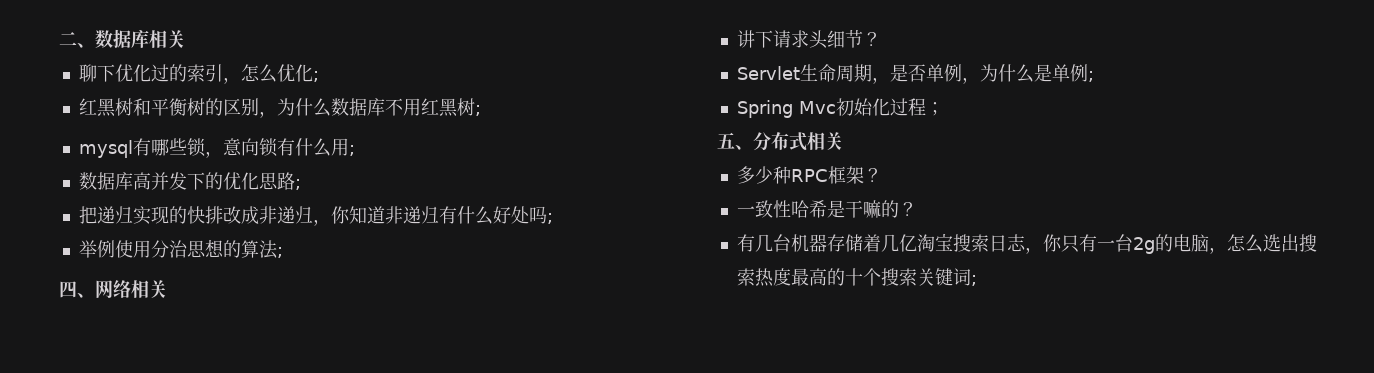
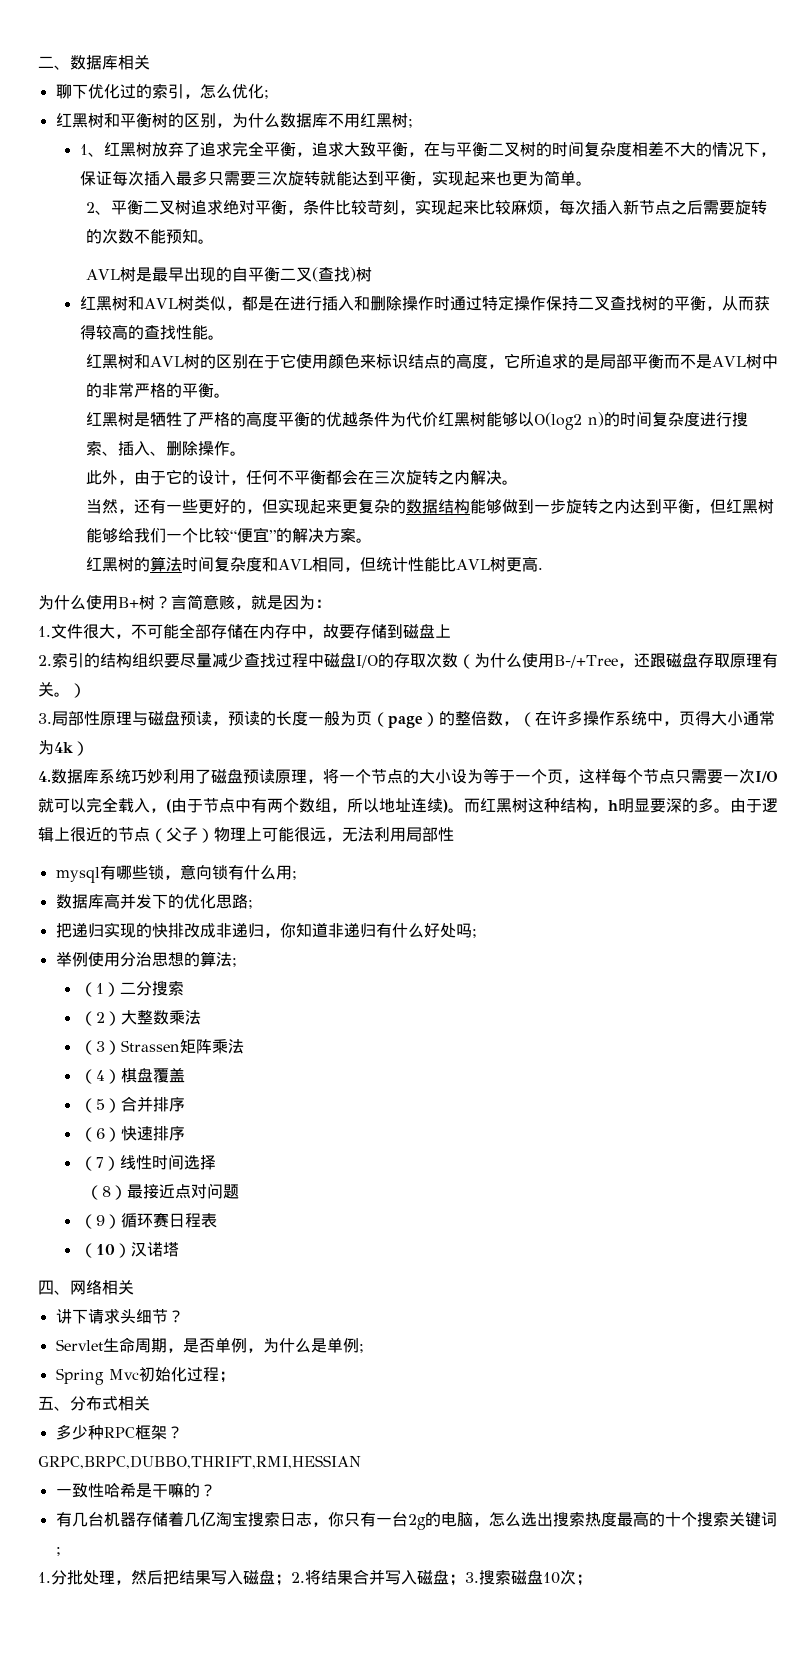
(481, 110) none -> [79,141,776,157] [79,170,592,186] [86,199,768,215] [86,228,215,244] [86,267,373,282] [79,295,770,311] [79,324,224,340] [86,353,779,369] [86,383,231,398] [86,411,749,430] [86,441,247,456] [86,469,519,485] [86,498,775,514] [86,527,373,543] [86,556,544,572] [38,594,331,610] [38,623,451,639] [38,652,778,669] [38,682,86,698] [38,710,775,728] [38,740,89,756] [38,768,778,784] [38,797,778,813] [38,827,454,843] // 1、红黑树放弃了追求完全平衡，追求大致平衡，在与平衡二叉树的时间复杂度相差不大的情况下，保证每次插入最多只需要三次旋转就能达到平衡，实现起来也更为简单。 // 2、平衡二叉树追求绝对平衡，条件比较苛刻，实现起来比较麻烦，每次插入新节点之后需要旋转的次数不能预知。 // AVL树是最早出现的自平衡二叉(查找)树 // 红黑树和AVL树类似，都是在进行插入和删除操作时通过特定操作保持二叉查找树的平衡，从而获得较高的查找性能。 // 红黑树和AVL树的区别在于它使用颜色来标识结点的高度，它所追求的是局部平衡而不是AVL树中的非常严格的平衡。 // 红黑树是牺牲了严格的高度平衡的优越条件为代价红黑树能够以O(log2 n)的时间复杂度进行搜索、插入、删除操作。 // 此外，由于它的设计，任何不平衡都会在三次旋转之内解决。 // 当然，还有一些更好的，但实现起来更复杂的数据结构能够做到一步旋转之内达到平衡，但红黑树能够给我们一个比较“便宜”的解决方案。 // 红黑树的算法时间复杂度和AVL相同，但统计性能比AVL树更高. // 为什么使用B+树？言简意赅，就是因为： // 1.文件很大，不可能全部存储在内存中，故要存储到磁盘上 // 2.索引的结构组织要尽量减少查找过程中磁盘I/O的存取次数（为什么使用B-/+Tree，还跟磁盘存取原理有关。） // 3.局部性原理与磁盘预读，预读的长度一般为页（page）的整倍数，（在许多操作系统中，页得大小通常为4k） // 4.数据库系统巧妙利用了磁盘预读原理，将一个节点的大小设为等于一个页，这样每个节点只需要一次I/O就可以完全载入，(由于节点中有两个数组，所以地址连续)。而红黑树这种结构，h明显要深的多。由于逻辑上很近的节点（父子）物理上可能很远，无法利用局部性
(283, 252) none -> [79,981,184,997] [79,1010,201,1026] [79,1039,244,1055] [79,1068,185,1084] [79,1096,185,1113] [79,1126,185,1142] [79,1154,216,1171] [86,1183,240,1200] [79,1212,217,1229] [79,1242,179,1258] // （1）二分搜索 // （2）大整数乘法 // （3）Strassen矩阵乘法 // （4）棋盘覆盖 // （5）合并排序 // （6）快速排序 // （7）线性时间选择 // （8）最接近点对问题 // （9）循环赛日程表 // （10）汉诺塔
(882, 175) none -> [38,1455,361,1469] // GRPC,BRPC,DUBBO,THRIFT,RMI,HESSIAN
(977, 280) none -> [38,1569,592,1586] // 1.分批处理，然后把结果写入磁盘；2.将结果合并写入磁盘；3.搜索磁盘10次；

